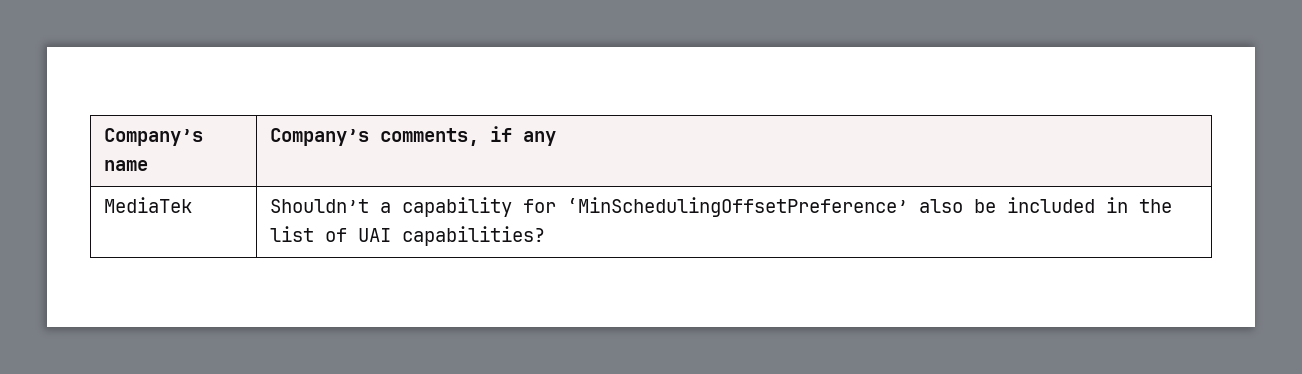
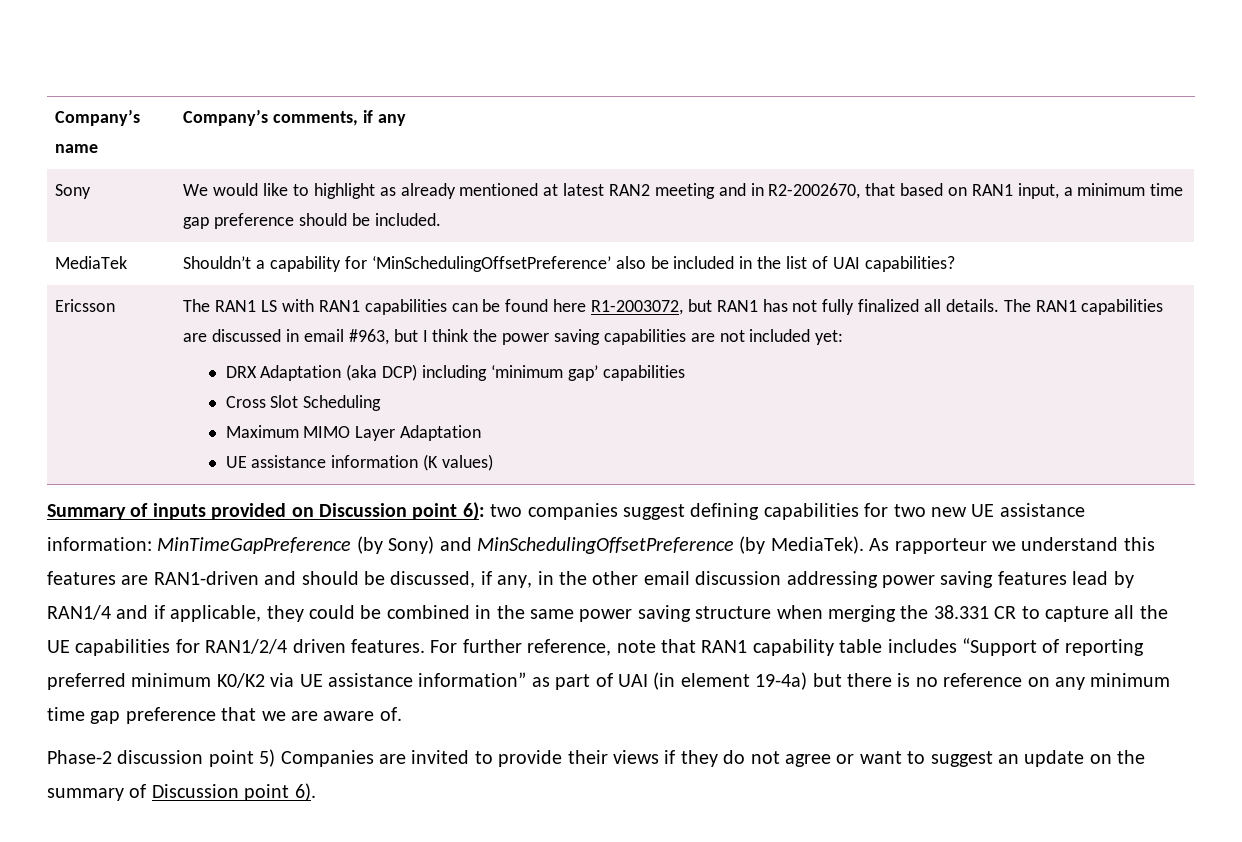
(556, 138) none -> [55,184,92,199] [183,183,1184,199] [183,213,441,229] // Sony | We would like to highlight as already mentioned at latest RAN2 meeting and in R2-2002670, that based on RAN1 input, a minimum time gap preference should be included.
(545, 236) none -> [55,299,116,312] [183,299,1164,315] [183,329,844,345] [225,364,685,381] [225,395,382,411] [225,425,482,441] [225,454,494,471] [47,502,1085,521] [47,536,1155,554] [47,571,1134,588] [47,605,1168,622] [47,638,1144,656] [47,672,1171,690] [47,707,402,724] [47,749,1146,767] [47,783,316,801] // Ericsson | The RAN1 LS with RAN1 capabilities can be found here R1-2003072, but RAN1 has not fully finalized all details. The RAN1 capabilities are discussed in email #963, but I think the power saving capabilities are not included yet: // DRX Adaptation (aka DCP) including ‘minimum gap’ capabilities // Cross Slot Scheduling // Maximum MIMO Layer Adaptation // UE assistance information (K values) // Summary of inputs provided on Discussion point 6): two companies suggest defining capabilities for two new UE assistance information: MinTimeGapPreference (by Sony) and MinSchedulingOffsetPreference (by MediaTek). As rapporteur we understand this features are RAN1-driven and should be discussed, if any, in the other email discussion addressing power saving features lead by RAN1/4 and if applicable, they could be combined in the same power saving structure when merging the 38.331 CR to capture all the UE capabilities for RAN1/2/4 driven features. For further reference, note that RAN1 capability table includes “Support of reporting preferred minimum K0/K2 via UE assistance information” as part of UAI (in element 19-4a) but there is no reference on any minimum time gap preference that we are aware of. // Phase-2 discussion point 5) Companies are invited to provide their views if they do not agree or want to suggest an update on the summary of Discussion point 6).

